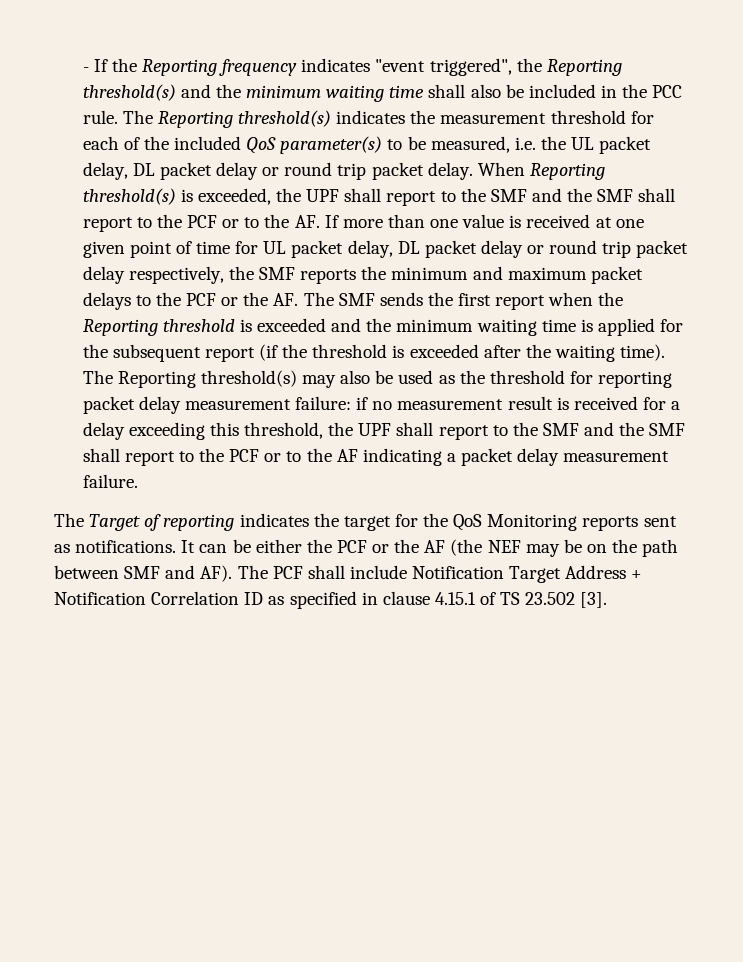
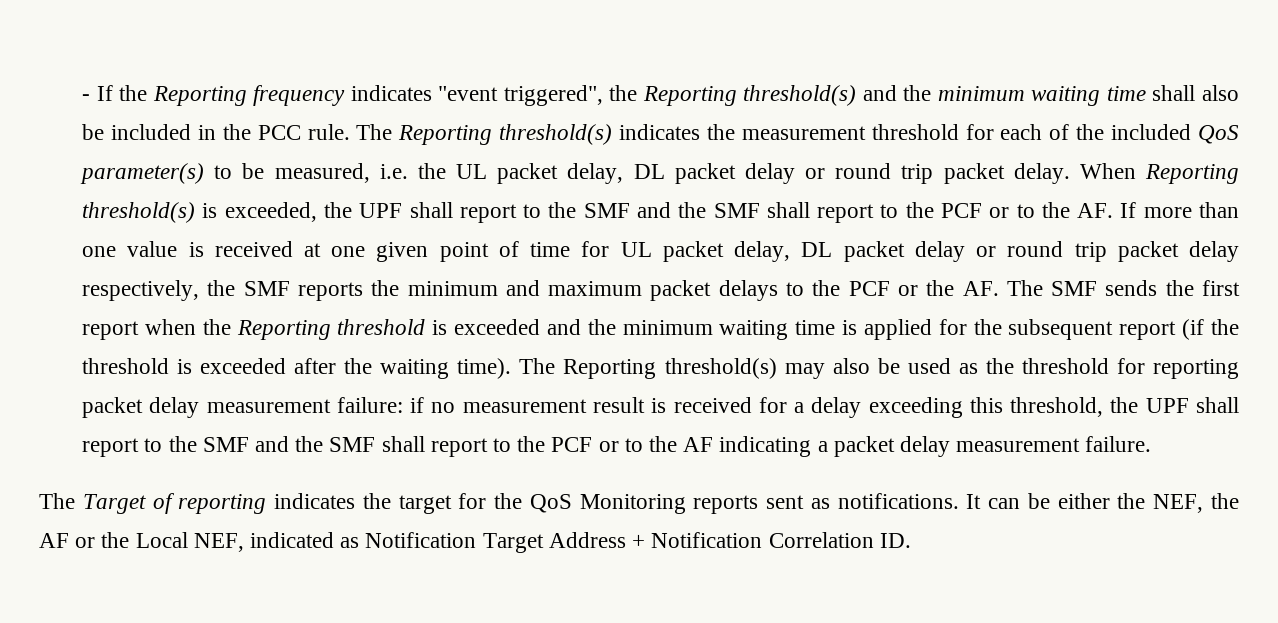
[336,539,679,557] [54,565,407,582] PCF or the AF (the NEF may be on the path between SMF and AF). The PCF shall include -> [1153,493,1240,513] [39,532,360,552] NEF, the AF or the Local NEF, indicated as
[244,591,608,609] ID as specified in clause 4.15.1 of TS 23.502 [3]. -> [879,533,911,548] ID.

